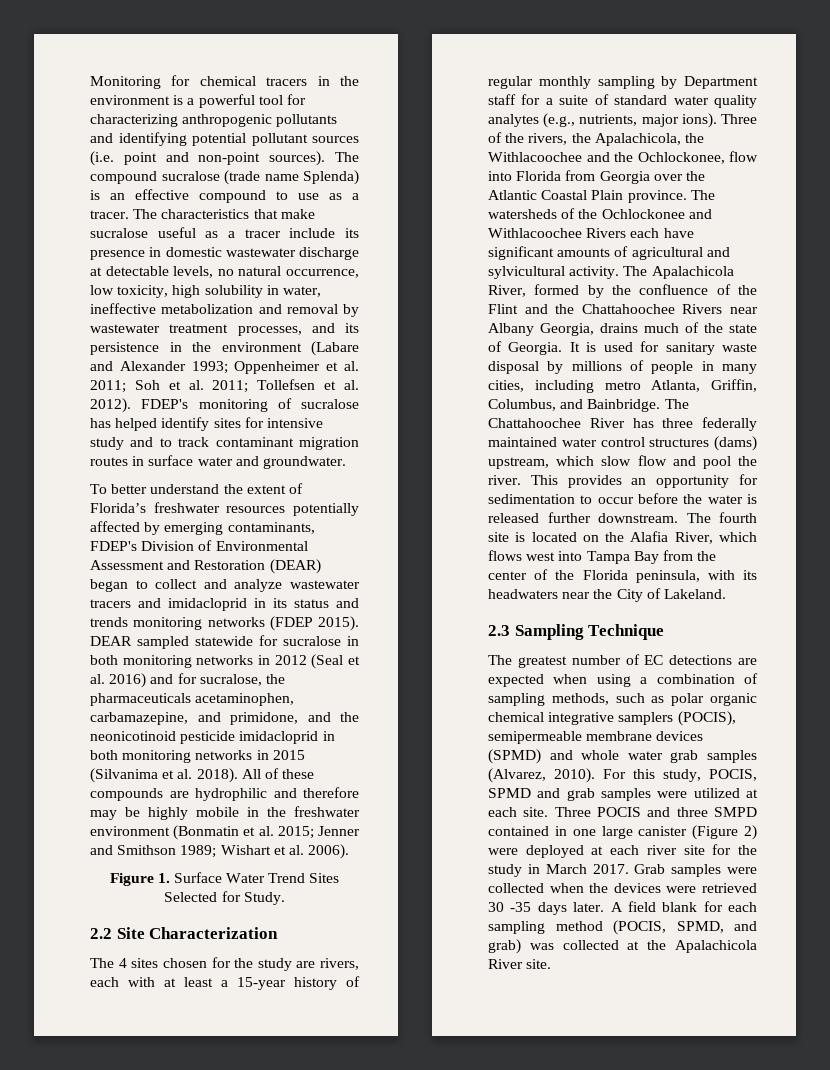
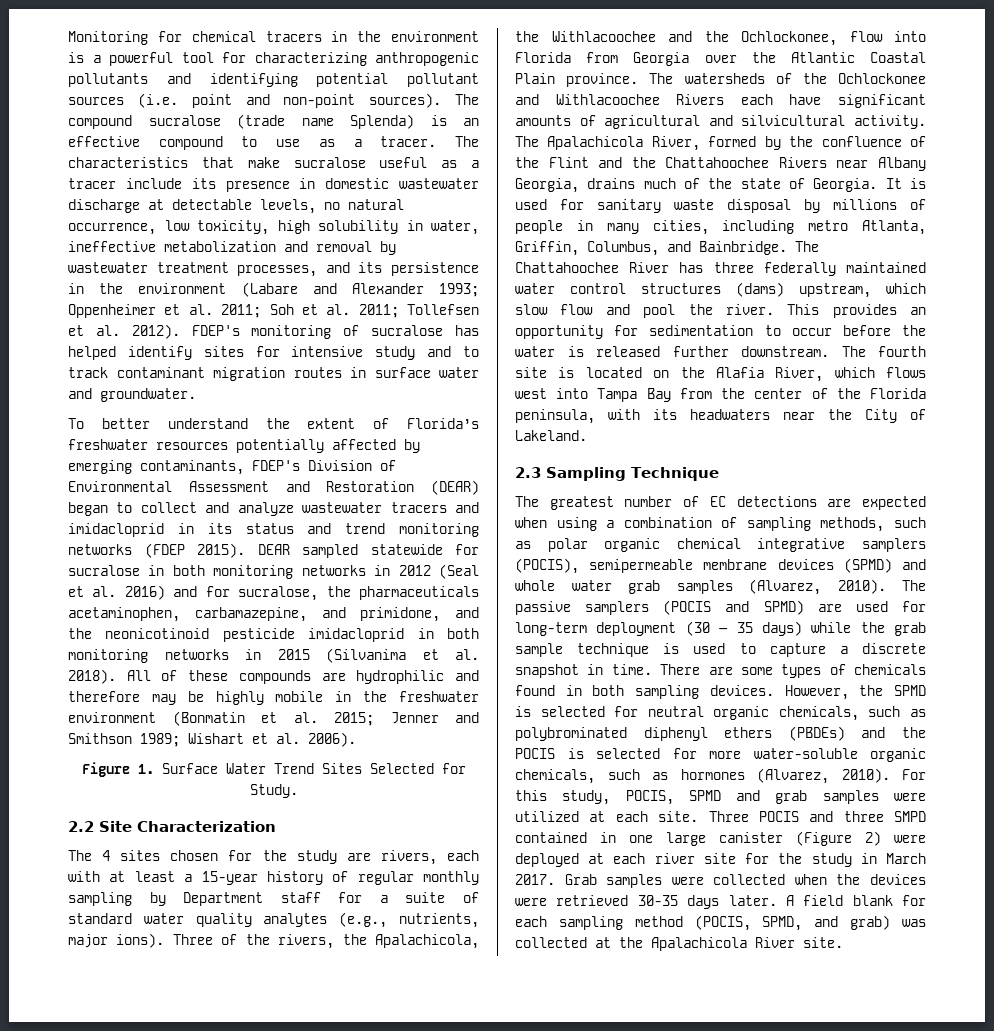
[90,617,128,627] trends -> [345,523,386,534] trend
[488,266,565,279] sylvicultural -> [741,115,846,126] silvicultural
(595, 775) none -> [902,580,926,591] [515,600,926,615] [515,621,926,636] [515,643,926,657] [515,664,926,678] [515,685,926,700] [515,706,926,721] [515,726,926,741] [515,748,926,762] [515,768,890,784] The passive samplers (POCIS and SPMD) are used for long-term deployment (30 – 35 days) while the grab sample technique is used to capture a discrete snapshot in time. There are some types of chemicals found in both sampling devices. However, the SPMD is selected for neutral organic chemicals, such as polybrominated diphenyl ethers (PBDEs) and the POCIS is selected for more water-soluble organic chemicals, such as hormones (Alvarez, 2010).
[488,902,532,912] 30 -35 -> [637,895,678,906] 30-35

